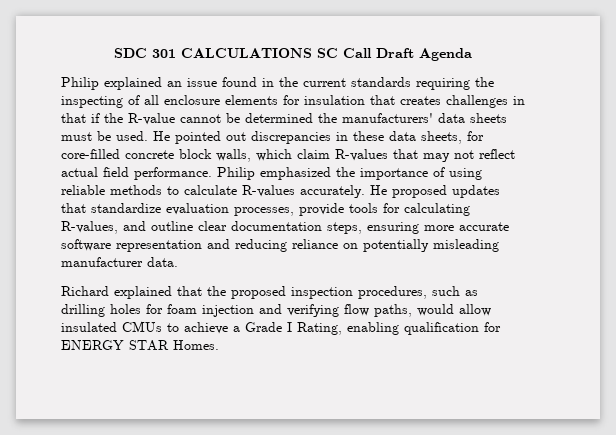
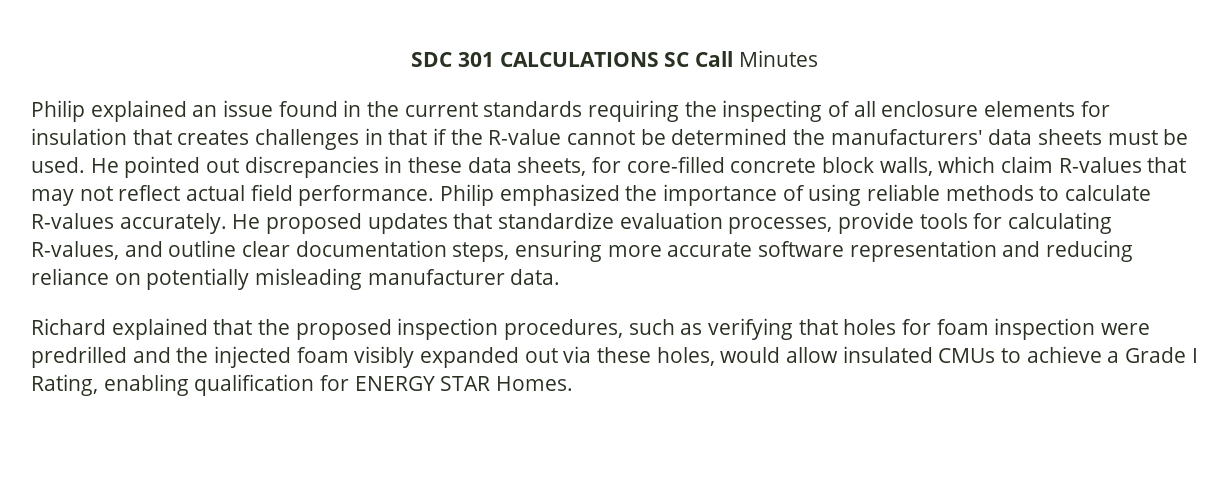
[376,48,472,61] Draft Agenda -> [738,50,818,67] Minutes
[61,304,105,317] drilling -> [708,318,838,340] verifying that
[202,304,412,317] injection and verifying flow paths, -> [994,318,1151,340] [31,346,715,368] inspection were predrilled and the injected foam visibly expanded out via these holes,

